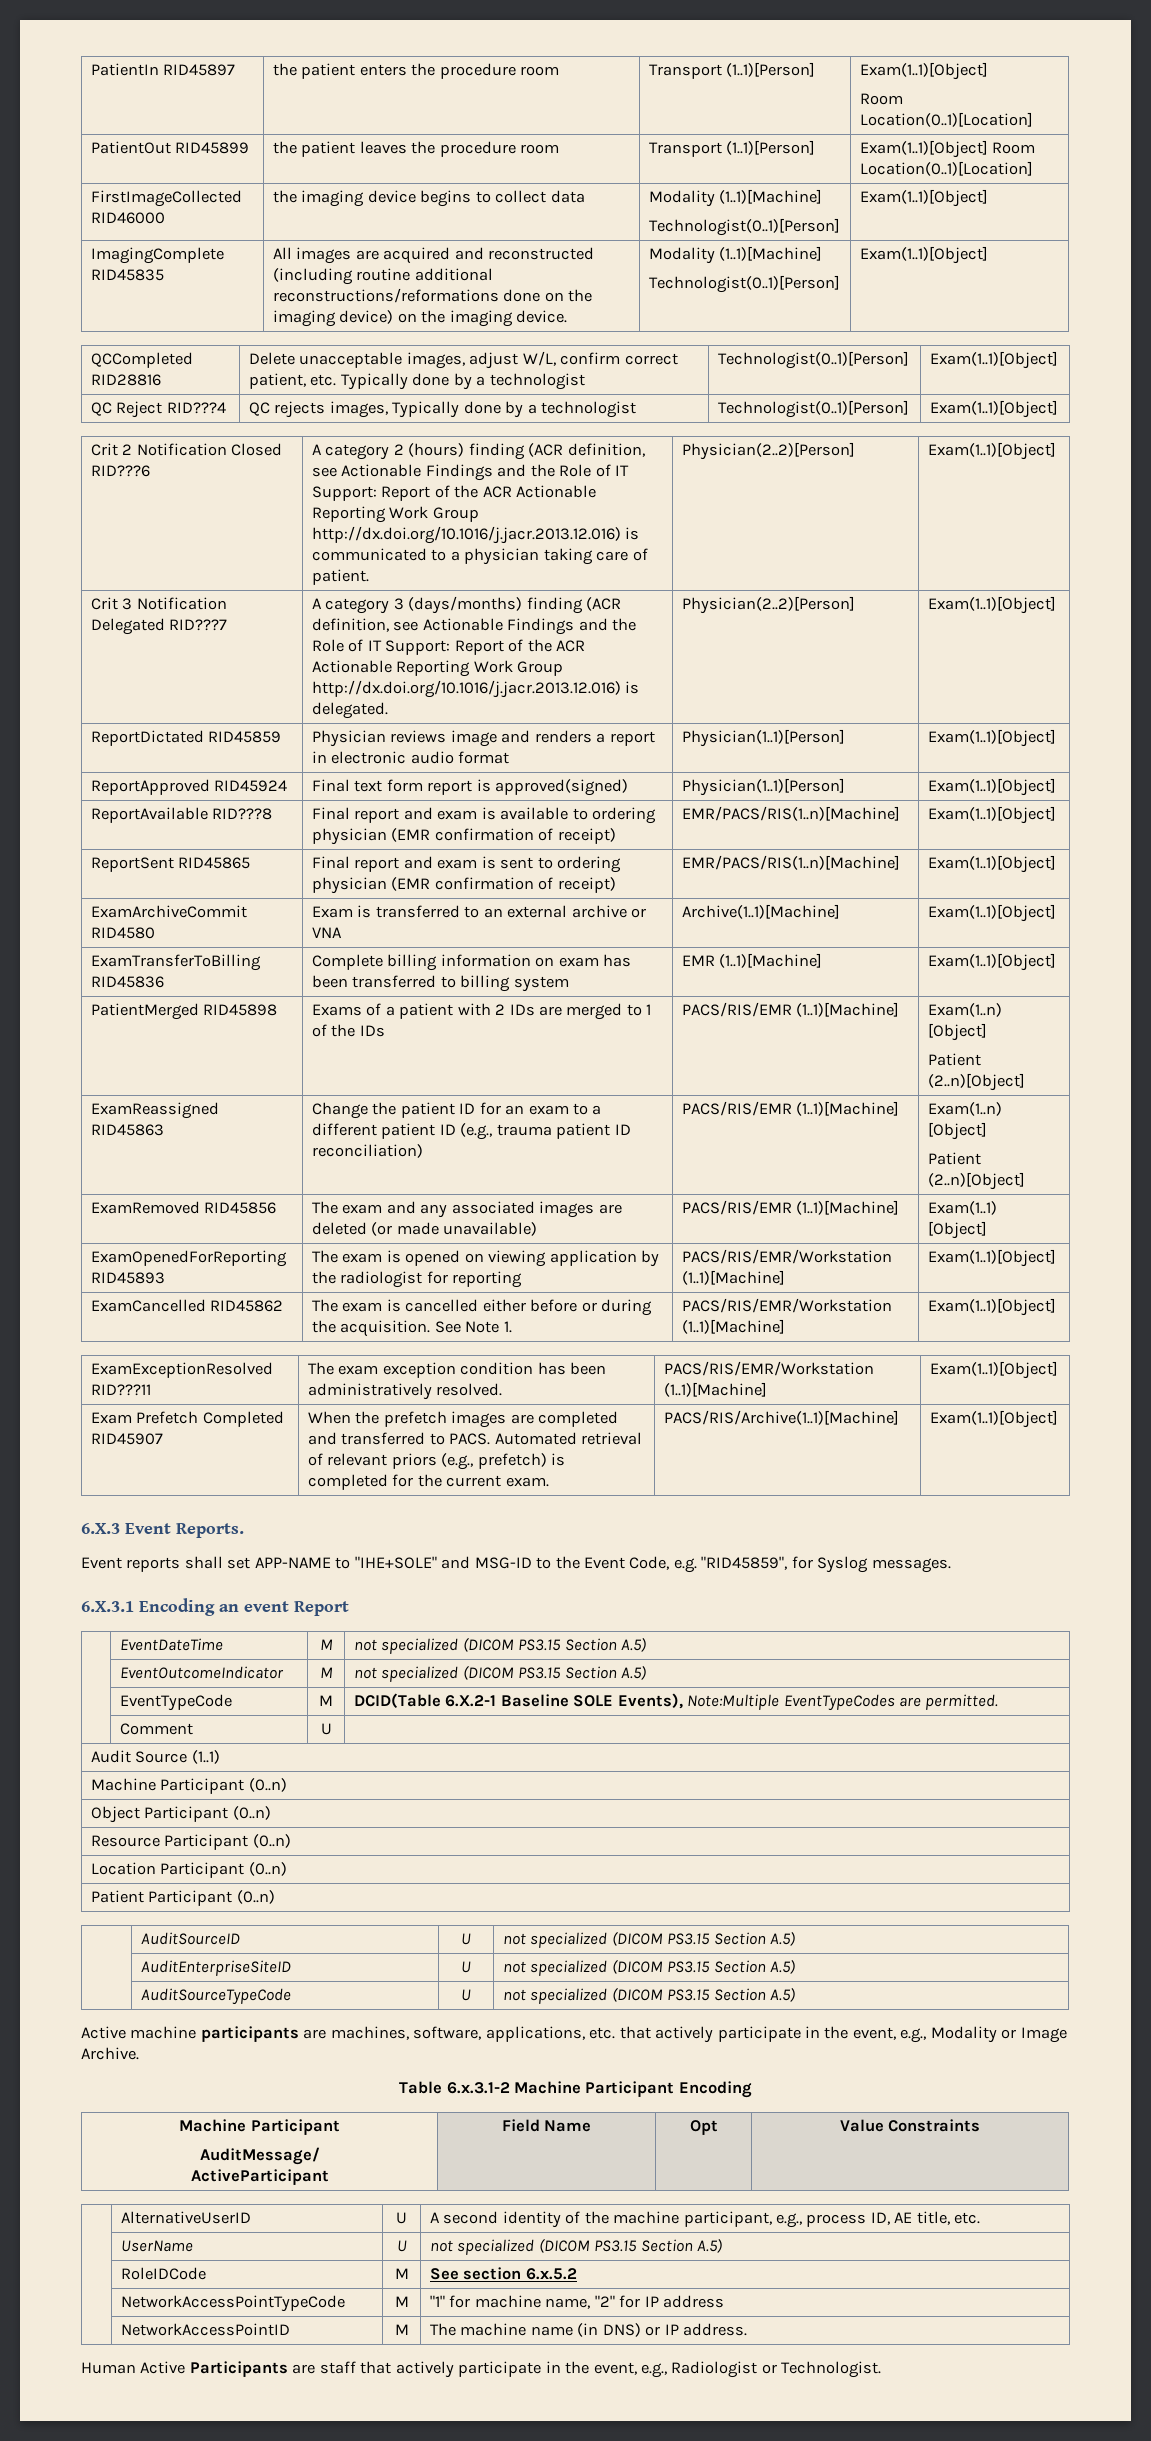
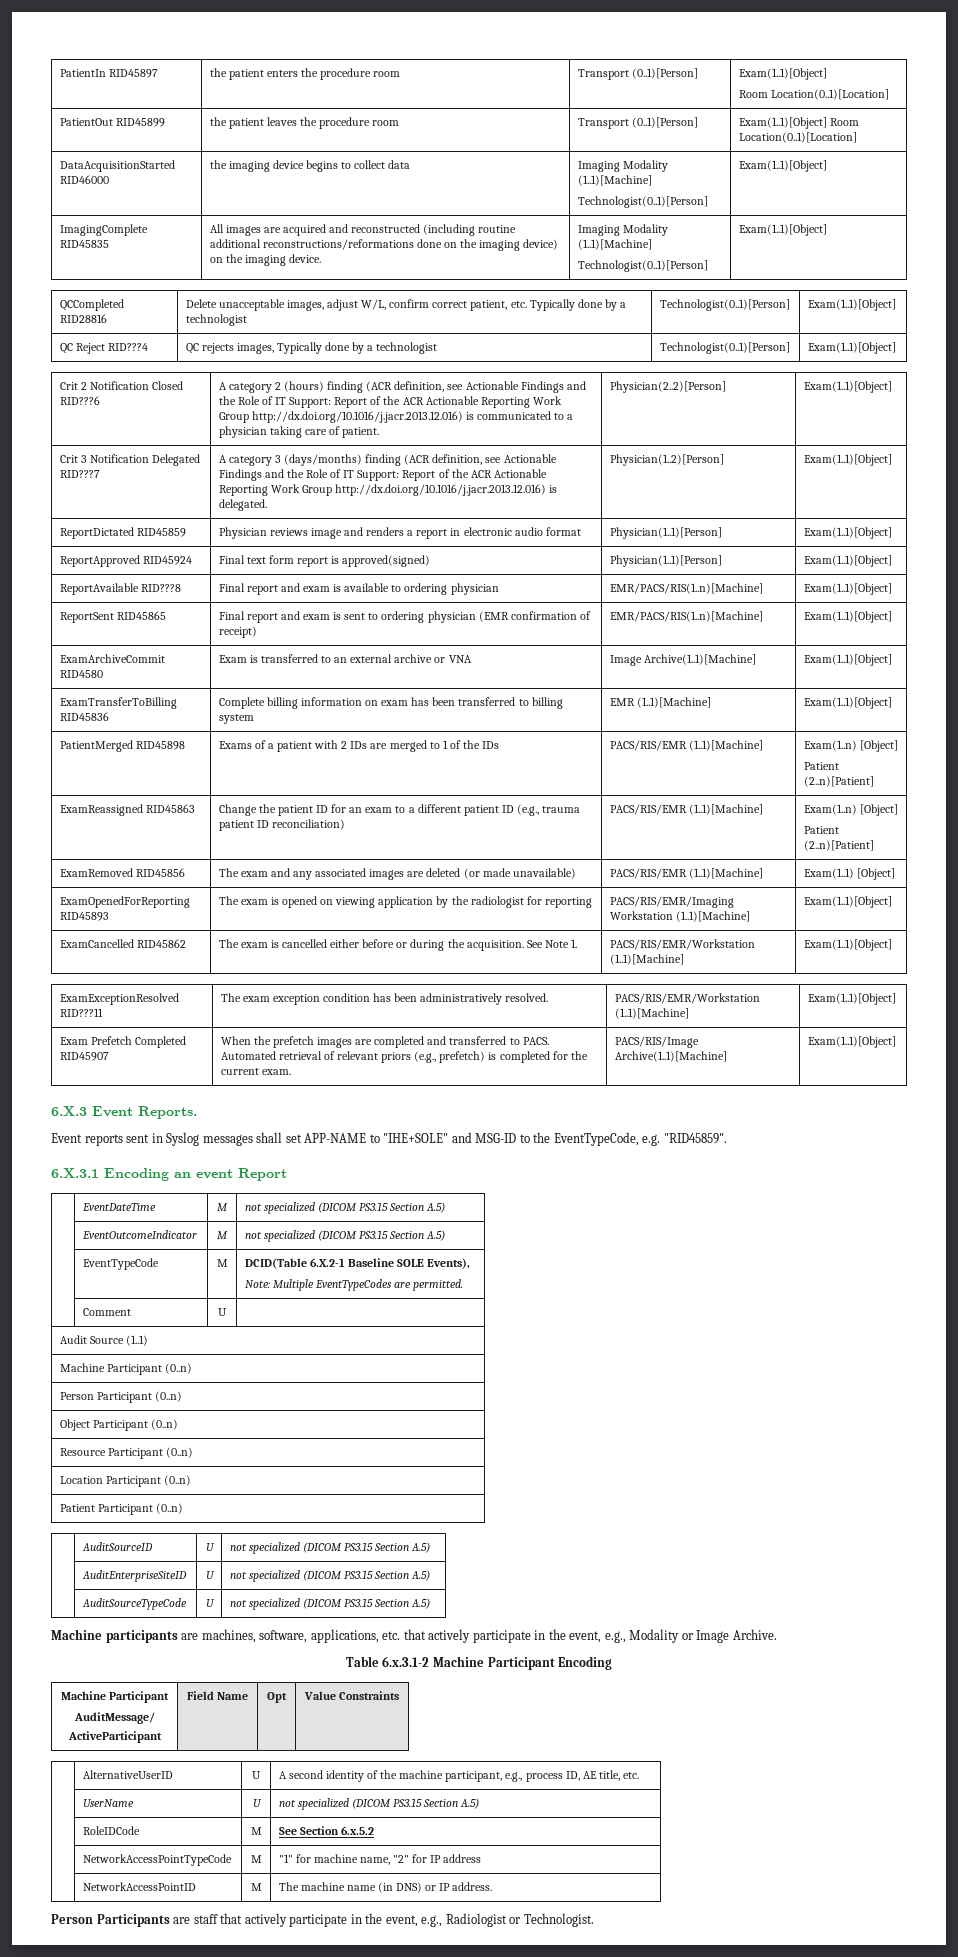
[726,62,816,77] (1..1)[Person] -> [631,68,698,79] (0..1)[Person]
[726,140,816,155] (1..1)[Person] -> [631,117,698,128] (0..1)[Person]
[90,190,242,207] FirstImageCollected -> [59,160,175,172] DataAcquisitionStarted
(585, 196) none -> [577,161,620,172] Imaging
(568, 316) none -> [577,225,620,236] Imaging
[681,596,855,614] Physician(2..2)[Person] -> [609,454,724,466] Physician(1..2)[Person]
[391,828,616,844] (EMR confirmation of receipt) -> (499, 589) none
(342, 932) none -> [609,655,642,666] Image
[927,1073,1025,1091] (2..n)[Object] -> [803,776,874,787] (2..n)[Patient]
[927,1172,1025,1190] (2..n)[Object] -> [803,840,874,851] (2..n)[Patient]
[681,1249,892,1264] PACS/RIS/EMR/Workstation -> [609,896,734,908] [609,911,673,920] PACS/RIS/EMR/Imaging Workstation
[663,1410,899,1425] PACS/RIS/Archive(1..1)[Machine] -> [614,1036,699,1048] [614,1051,727,1062] PACS/RIS/Image Archive(1..1)[Machine]
(181, 1564) none -> [126,1132,253,1146] sent in Syslog messages
[584,1556,951,1573] Event Code, e.g. "RID45859", for Syslog messages. -> [553,1132,727,1146] EventTypeCode, e.g. "RID45859".
[687,1694,780,1710] Note:Multiple -> [244,1279,314,1291] // Note: Multiple
(287, 1785) none -> [59,1391,182,1403] // Person Participant (0..n)
[81,2026,197,2039] Active machine -> [51,1629,102,1640] Machine
[463,2267,522,2280] section -> [299,1826,339,1835] Section
[81,2361,186,2374] Human Active -> [51,1914,93,1924] Person

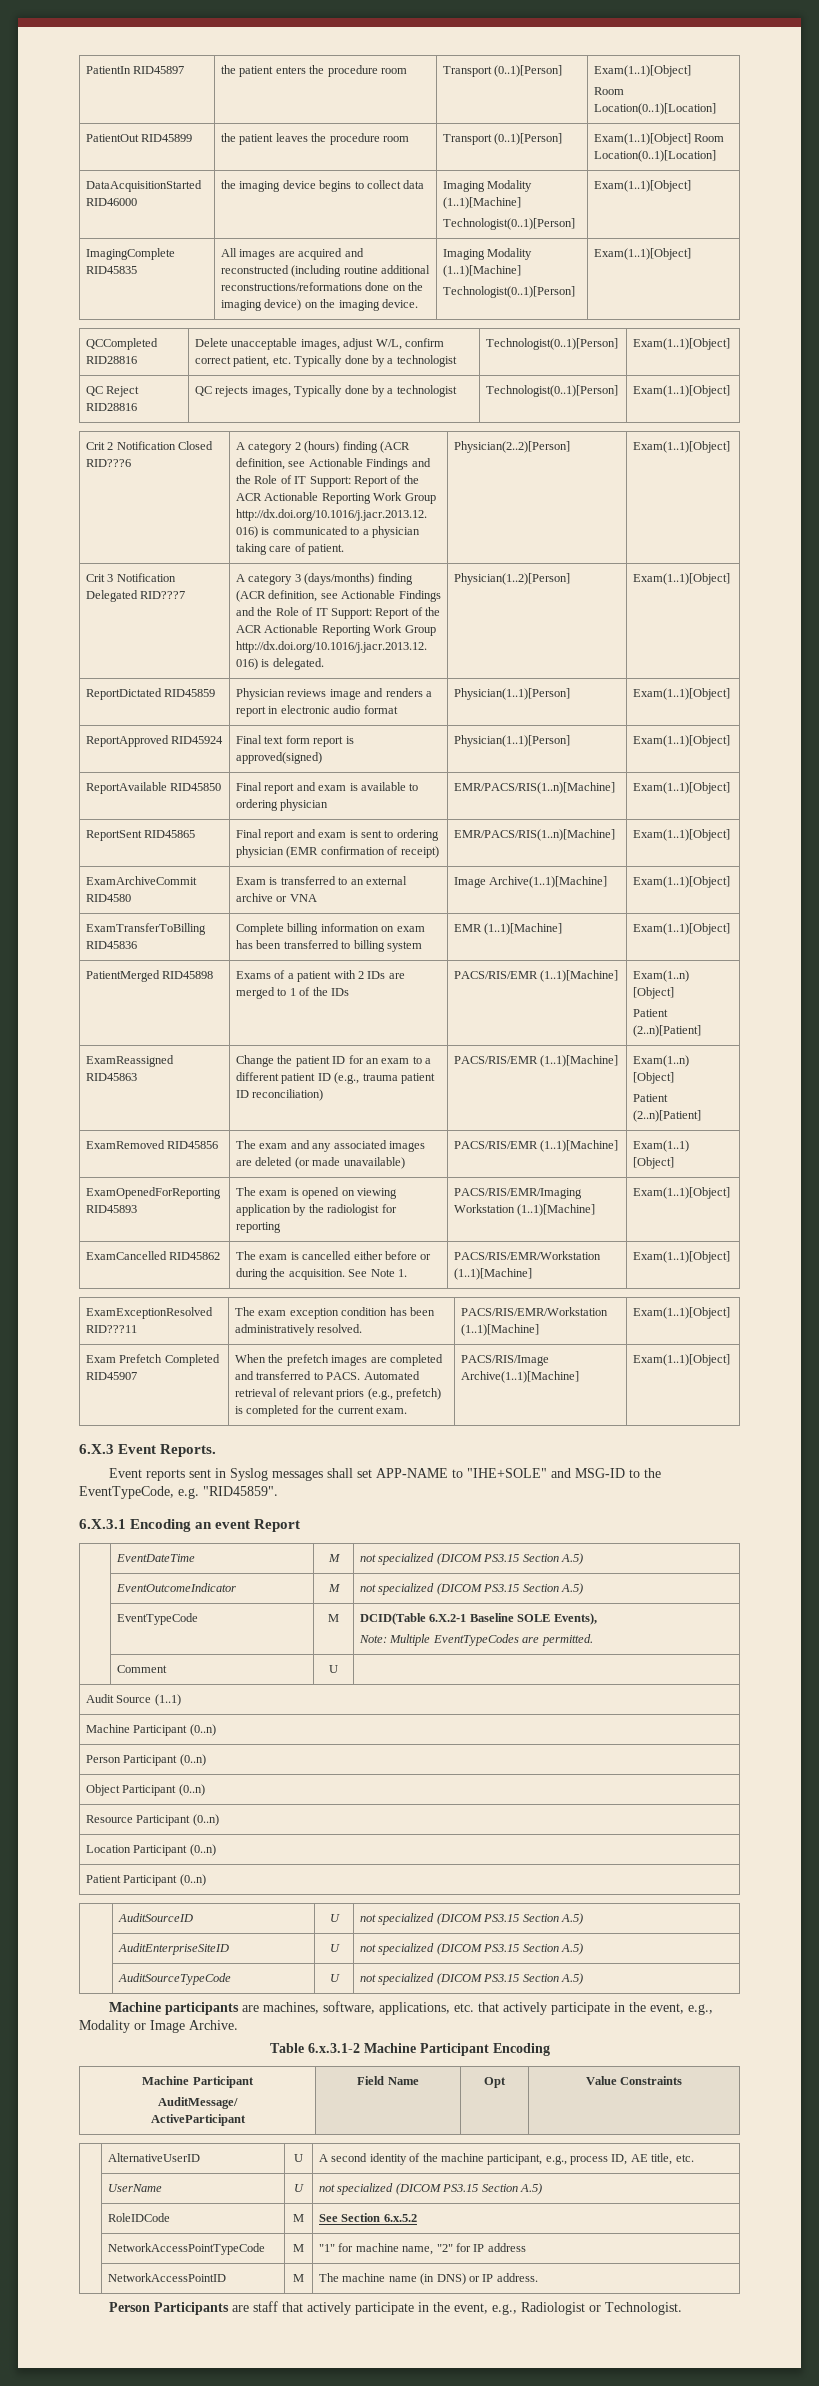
[107,343,148,351] RID???4 -> [86,403,138,411] RID28816
[140,584,181,592] RID???8 -> [170,783,222,791] RID45850

